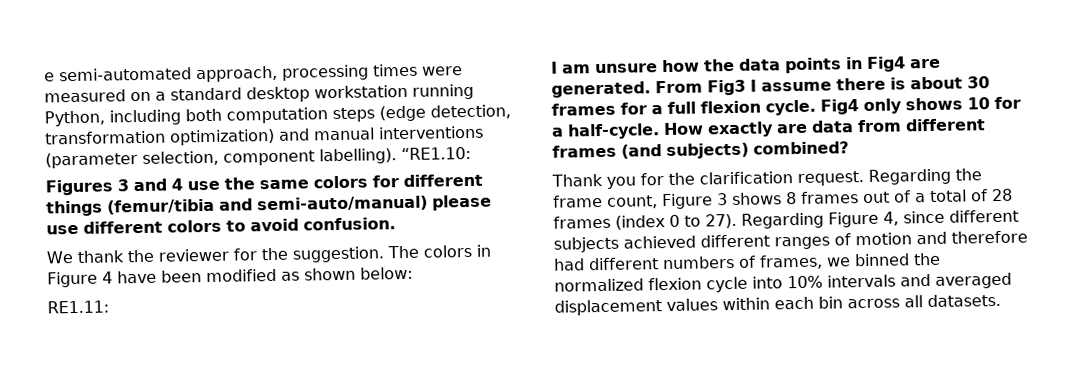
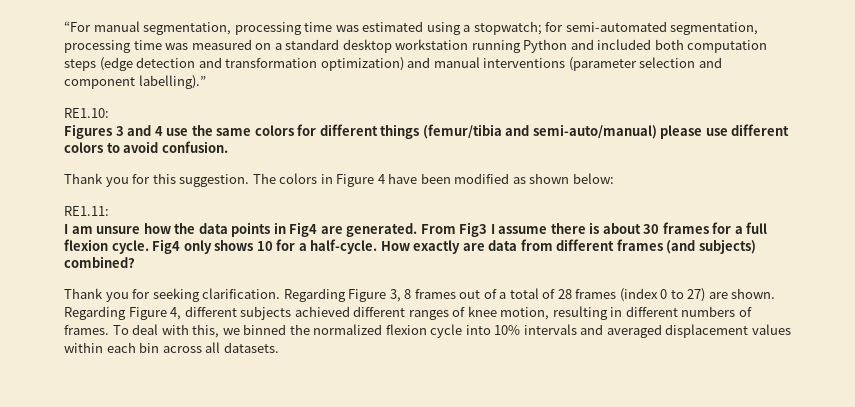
[44,63,463,83] e semi-automated approach, processing times were -> [64,21,759,35] [64,40,189,53] “For manual segmentation, processing time was estimated using a stopwatch; for semi-automated segmentation, processing time was
[44,109,181,127] Python, including -> [523,39,652,53] Python and included
[430,104,511,120] detection, -> [136,57,222,68] detection and
[142,146,471,166] selection, component labelling). “RE1.10: -> [639,57,722,68] [64,75,206,89] [64,108,109,118] selection and component labelling).” // RE1.10:
[46,247,288,264] We thank the reviewer for the -> [64,173,176,187] Thank you for this
[668,168,982,187] [553,192,782,210] the clarification request. Regarding the frame count, Figure 3 shows -> [152,288,401,302] seeking clarification. Regarding Figure 3,
[705,213,737,229] 27). -> [687,288,776,302] 27) are shown.
[902,210,945,224] since -> (182, 313) none
[855,230,1028,246] [554,254,823,271] motion and therefore had different numbers of frames, -> [467,306,752,320] [64,324,220,338] knee motion, resulting in different numbers of frames. To deal with this,

